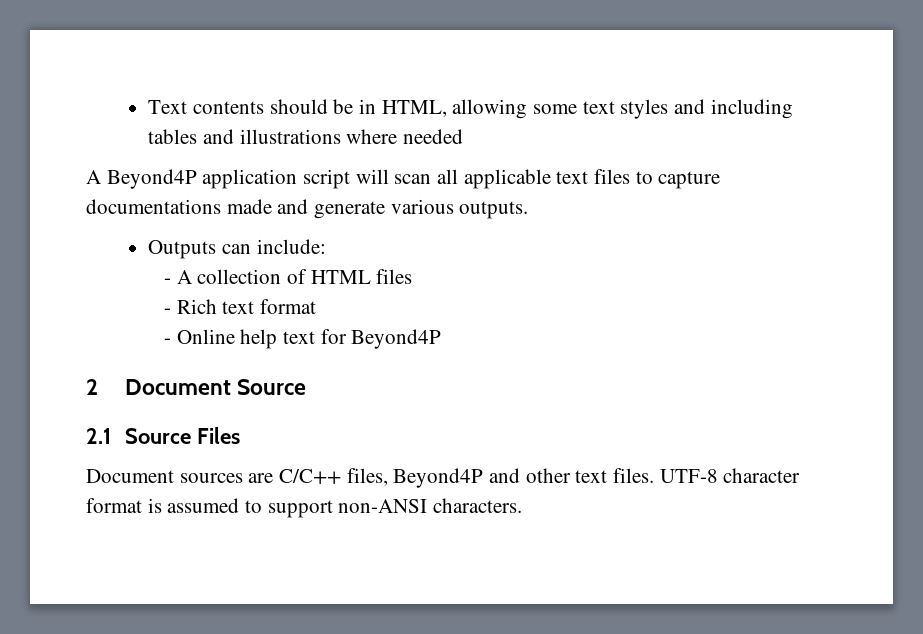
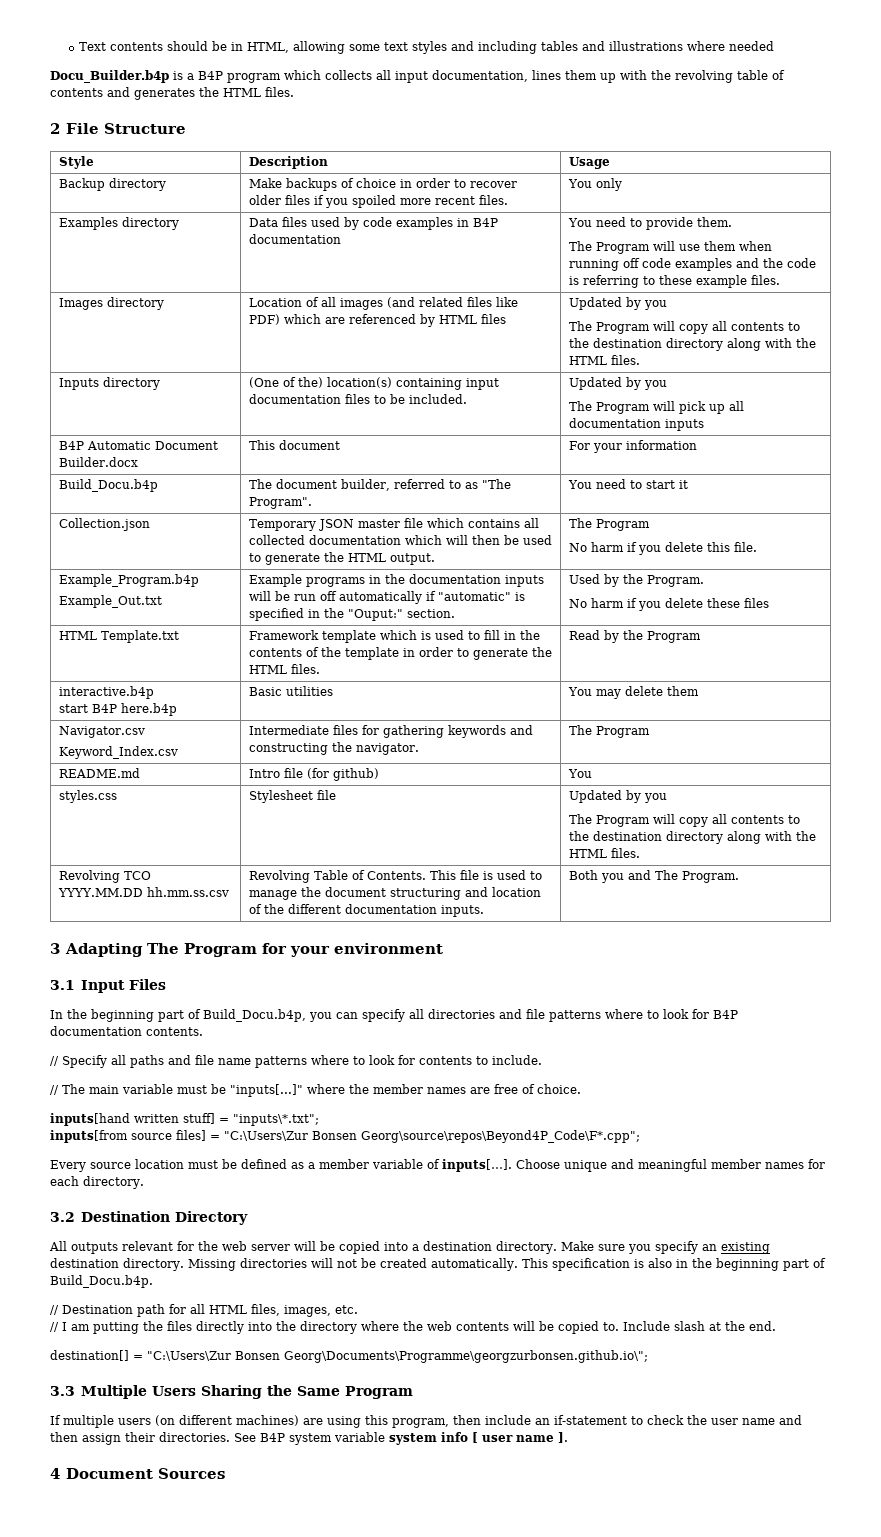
[86,169,721,189] [86,199,529,219] [148,239,326,259] [164,269,413,284] [164,299,317,314] [164,329,442,349] [86,379,307,395] [86,427,240,444] [86,468,801,488] [86,498,523,518] A Beyond4P application script will scan all applicable text files to capture documentations made and generate various outputs. // Outputs can include: // - A collection of HTML files // - Rich text format // - Online help text for Beyond4P // 2 Document Source // 2.1 Source Files // Document sources are C/C++ files, Beyond4P and other text files. UTF-8 character format is assumed to support non-ANSI characters. -> [50,70,785,83] [50,87,294,100] [50,123,187,134] [58,156,94,169] [248,156,328,169] [568,157,610,169] [58,178,166,191] [248,178,517,191] [248,195,508,208] [567,178,622,191] [58,217,179,230] [248,217,498,230] [248,234,341,244] [567,217,732,230] [568,241,772,254] [568,258,816,271] [568,275,780,288] [58,297,164,310] [248,297,518,310] [248,314,506,327] [568,297,667,310] [568,321,800,334] [568,338,816,351] [568,355,640,365] [58,377,160,390] [248,377,499,390] [248,394,467,404] [568,377,667,390] [568,401,744,414] [568,418,704,431] [58,441,218,450] [58,457,138,467] [248,440,340,450] [568,440,697,453] [58,479,158,492] [248,479,511,491] [248,497,312,509] [567,479,688,489] [58,518,150,531] [248,518,539,531] [248,535,552,545] [248,552,435,565] [568,518,650,531] [568,542,757,555] [58,574,199,587] [58,595,162,608] [248,574,544,587] [248,591,525,604] [248,608,455,621] [568,574,704,587] [568,598,769,611] [58,630,179,643] [248,630,540,643] [248,647,552,660] [248,664,320,674] [568,630,701,643] [58,686,154,699] [58,703,177,716] [248,686,333,696] [567,686,699,699] [58,726,145,738] [58,746,178,759] [248,725,533,738] [248,742,419,755] [568,725,650,738] [58,768,140,778] [248,768,379,781] [567,769,592,778] [58,790,117,803] [248,790,336,803] [568,790,667,803] [568,814,800,827] [568,831,816,844] [568,848,640,858] [58,870,151,883] [57,887,229,897] [248,870,542,883] [248,887,541,900] [248,904,484,917] [568,870,739,883] [50,943,444,957] [50,979,166,993] [50,1009,738,1022] [50,1026,203,1036] [50,1055,542,1068] [50,1084,581,1097] [50,1113,319,1126] [50,1130,640,1143] [50,1159,825,1172] [50,1176,144,1189] [50,1211,248,1225] [49,1241,770,1254] [50,1258,826,1271] [50,1275,153,1288] [50,1304,358,1317] [50,1321,776,1334] [50,1350,648,1363] [50,1385,413,1399] [50,1415,802,1428] [50,1432,568,1445] [50,1468,226,1479] Docu_Builder.b4p is a B4P program which collects all input documentation, lines them up with the revolving table of contents and generates the HTML files. // 2 File Structure // Style | Description | Usage // Backup directory | Make backups of choice in order to recover older files if you spoiled more recent files. | You only // Examples directory | Data files used by code examples in B4P documentation | You need to provide them. // The Program will use them when running off code examples and the code is referring to these example files. // Images directory | Location of all images (and related files like PDF) which are referenced by HTML files | Updated by you // The Program will copy all contents to the destination directory along with the HTML files. // Inputs directory | (One of the) location(s) containing input documentation files to be included. | Updated by you // The Program will pick up all documentation inputs // B4P Automatic Document Builder.docx | This document | For your information // Build_Docu.b4p | The document builder, referred to as "The Program". | You need to start it // Collection.json | Temporary JSON master file which contains all collected documentation which will then be used to generate the HTML output. | The Program // No harm if you delete this file. // Example_Program.b4p // Example_Out.txt | Example programs in the documentation inputs will be run off automatically if "automatic" is specified in the "Ouput:" section. | Used by the Program. // No harm if you delete these files // HTML Template.txt | Framework template which is used to fill in the contents of the template in order to generate the HTML files. | Read by the Program // interactive.b4p // start B4P here.b4p | Basic utilities | You may delete them // Navigator.csv // Keyword_Index.csv | Intermediate files for gathering keywords and constructing the navigator. | The Program // README.md | Intro file (for github) | You // styles.css | Stylesheet file | Updated by you // The Program will copy all contents to the destination directory along with the HTML files. // Revolving TCO YYYY.MM.DD hh.mm.ss.csv | Revolving Table of Contents. This file is used to manage the document structuring and location of the different documentation inputs. | Both you and The Program. // 3 Adapting The Program for your environment // 3.1 Input Files // In the beginning part of Build_Docu.b4p, you can specify all directories and file patterns where to look for B4P documentation contents. // // Specify all paths and file name patterns where to look for contents to include. // // The main variable must be "inputs[...]" where the member names are free of choice. // inputs[hand written stuff] = "inputs\*.txt"; // inputs[from source files] = "C:\Users\Zur Bonsen Georg\source\repos\Beyond4P_Code\F*.cpp"; // Every source location must be defined as a member variable of inputs[…]. Choose unique and meaningful member names for each directory. // 3.2 Destination Directory // All outputs relevant for the web server will be copied into a destination directory. Make sure you specify an existing destination directory. Missing directories will not be created automatically. This specification is also in the beginning part of Build_Docu.b4p. // // Destination path for all HTML files, images, etc. // // I am putting the files directly into the directory where the web contents will be copied to. Include slash at the end. // destination[] = "C:\Users\Zur Bonsen Georg\Documents\Programme\georgzurbonsen.github.io\"; // 3.3 Multiple Users Sharing the Same Program // If multiple users (on different machines) are using this program, then include an if-statement to check the user name and then assign their directories. See B4P system variable system info [ user name ]. // 4 Document Sources

